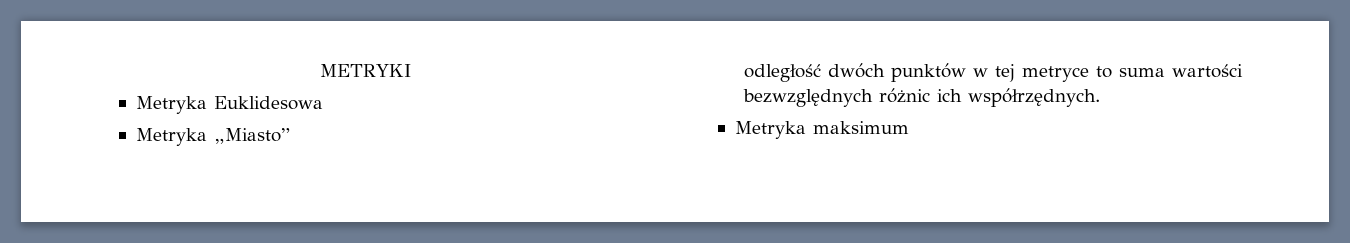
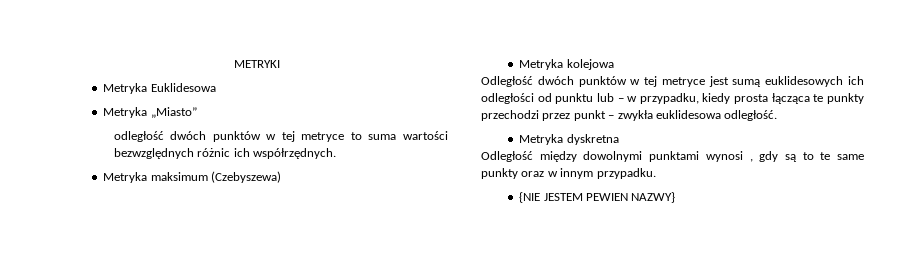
(909, 127) none -> [210,171,281,183] [519,59,614,70] [481,76,864,87] [481,93,864,104] [481,110,778,121] [519,134,619,145] [481,151,864,162] [481,168,656,179] [519,192,676,203] (Czebyszewa) // Metryka kolejowa // Odległość dwóch punktów w tej metryce jest sumą euklidesowych ich odległości od punktu lub – w przypadku, kiedy prosta łącząca te punkty przechodzi przez punkt – zwykła euklidesowa odległość. // Metryka dyskretna // Odległość między dowolnymi punktami wynosi , gdy są to te same punkty oraz w innym przypadku. // {NIE JESTEM PEWIEN NAZWY}

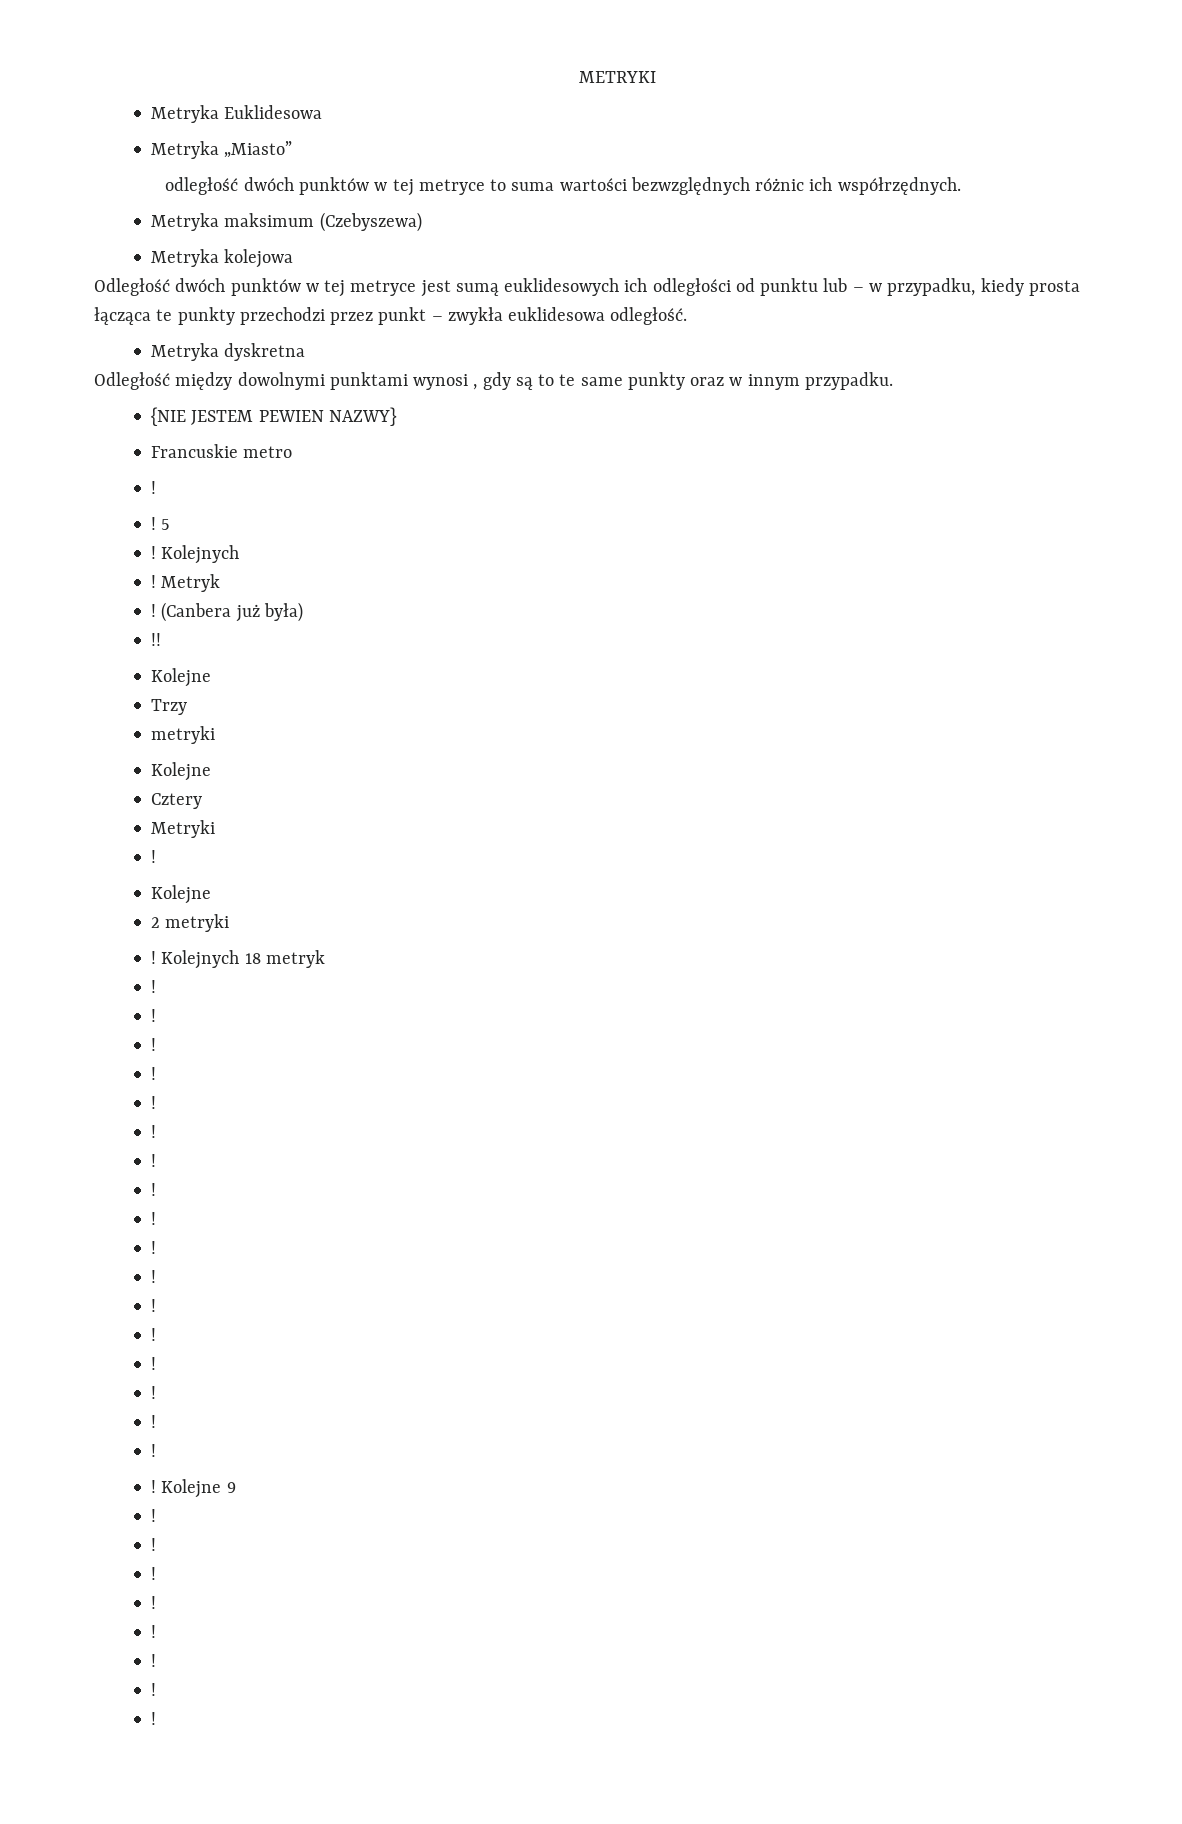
(676, 197) none -> [151,444,293,458] [151,481,157,494] [151,517,171,530] [151,545,240,564] [151,574,221,592] [151,602,303,622] [151,633,162,646] [151,668,212,687] [151,699,188,715] [151,726,216,744] [151,762,212,781] [151,793,203,809] [151,820,216,838] [151,850,157,863] [151,885,212,904] [151,914,230,932] [151,950,325,969] [151,980,157,993] [151,1009,157,1022] [151,1038,157,1051] [151,1067,157,1080] [151,1096,157,1109] [151,1125,157,1138] [151,1154,157,1167] [151,1183,157,1196] [151,1212,157,1225] [151,1241,157,1254] [151,1270,157,1283] [151,1299,157,1312] [151,1328,157,1341] [151,1357,157,1370] [151,1386,157,1399] [151,1415,157,1428] [151,1444,157,1457] [151,1479,236,1498] [151,1509,157,1522] [151,1538,157,1551] [151,1567,157,1580] [151,1596,157,1609] [151,1625,157,1638] [151,1654,157,1667] [151,1683,157,1696] [151,1712,157,1725] // Francuskie metro // ! // ! 5 // ! Kolejnych // ! Metryk // ! (Canbera już była) // !! // Kolejne // Trzy // metryki // Kolejne // Cztery // Metryki // ! // Kolejne // 2 metryki // ! Kolejnych 18 metryk // ! // ! // ! // ! // ! // ! // ! // ! // ! // ! // ! // ! // ! // ! // ! // ! // ! // ! Kolejne 9 // ! // ! // ! // ! // ! // ! // ! // !

